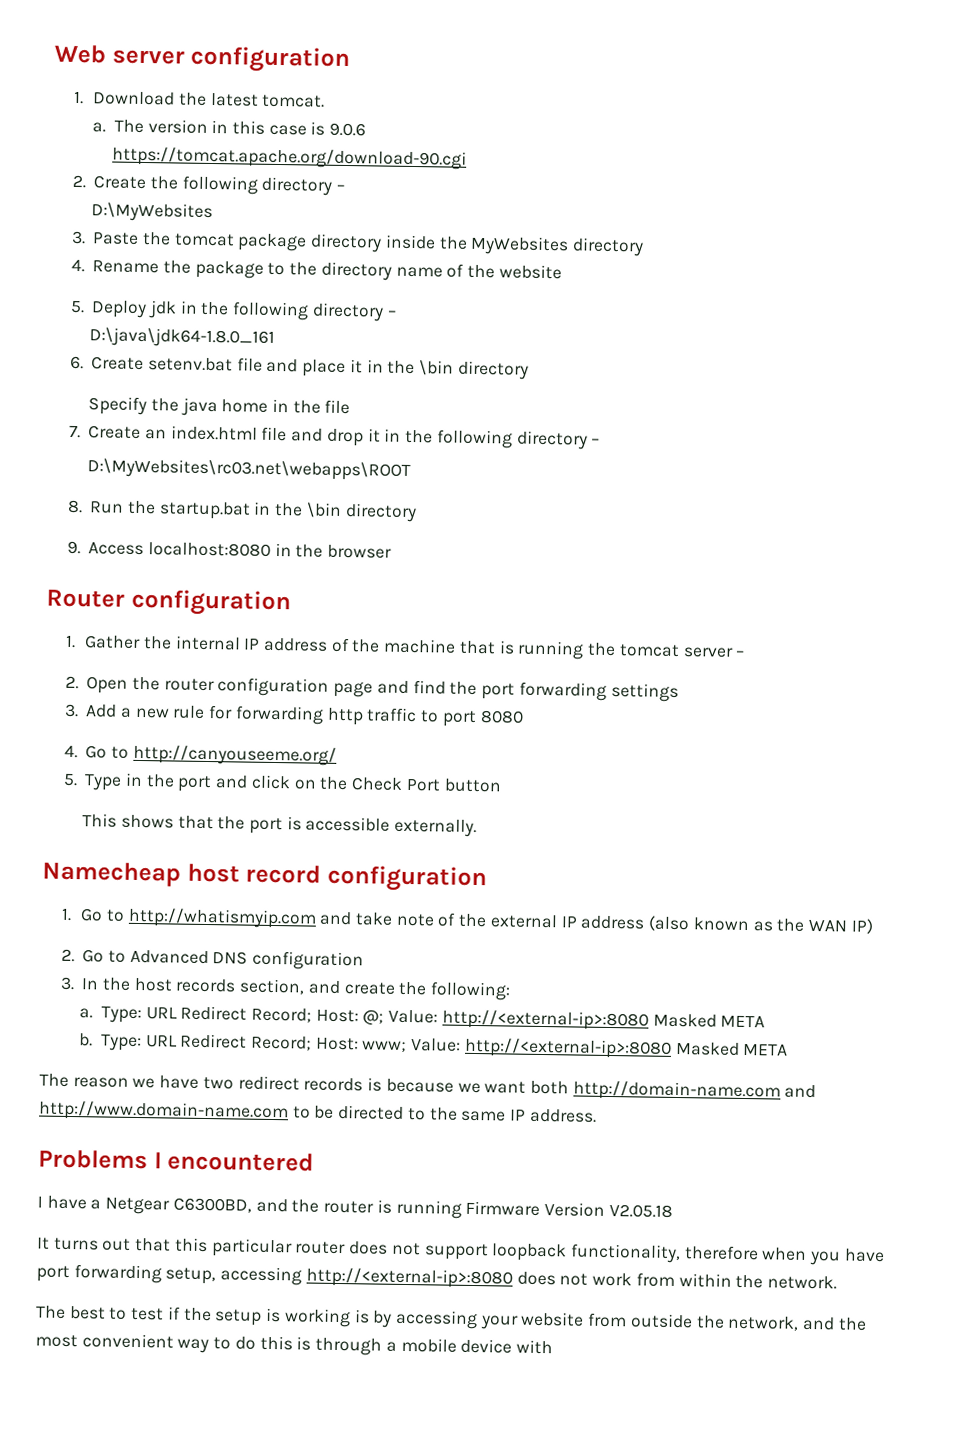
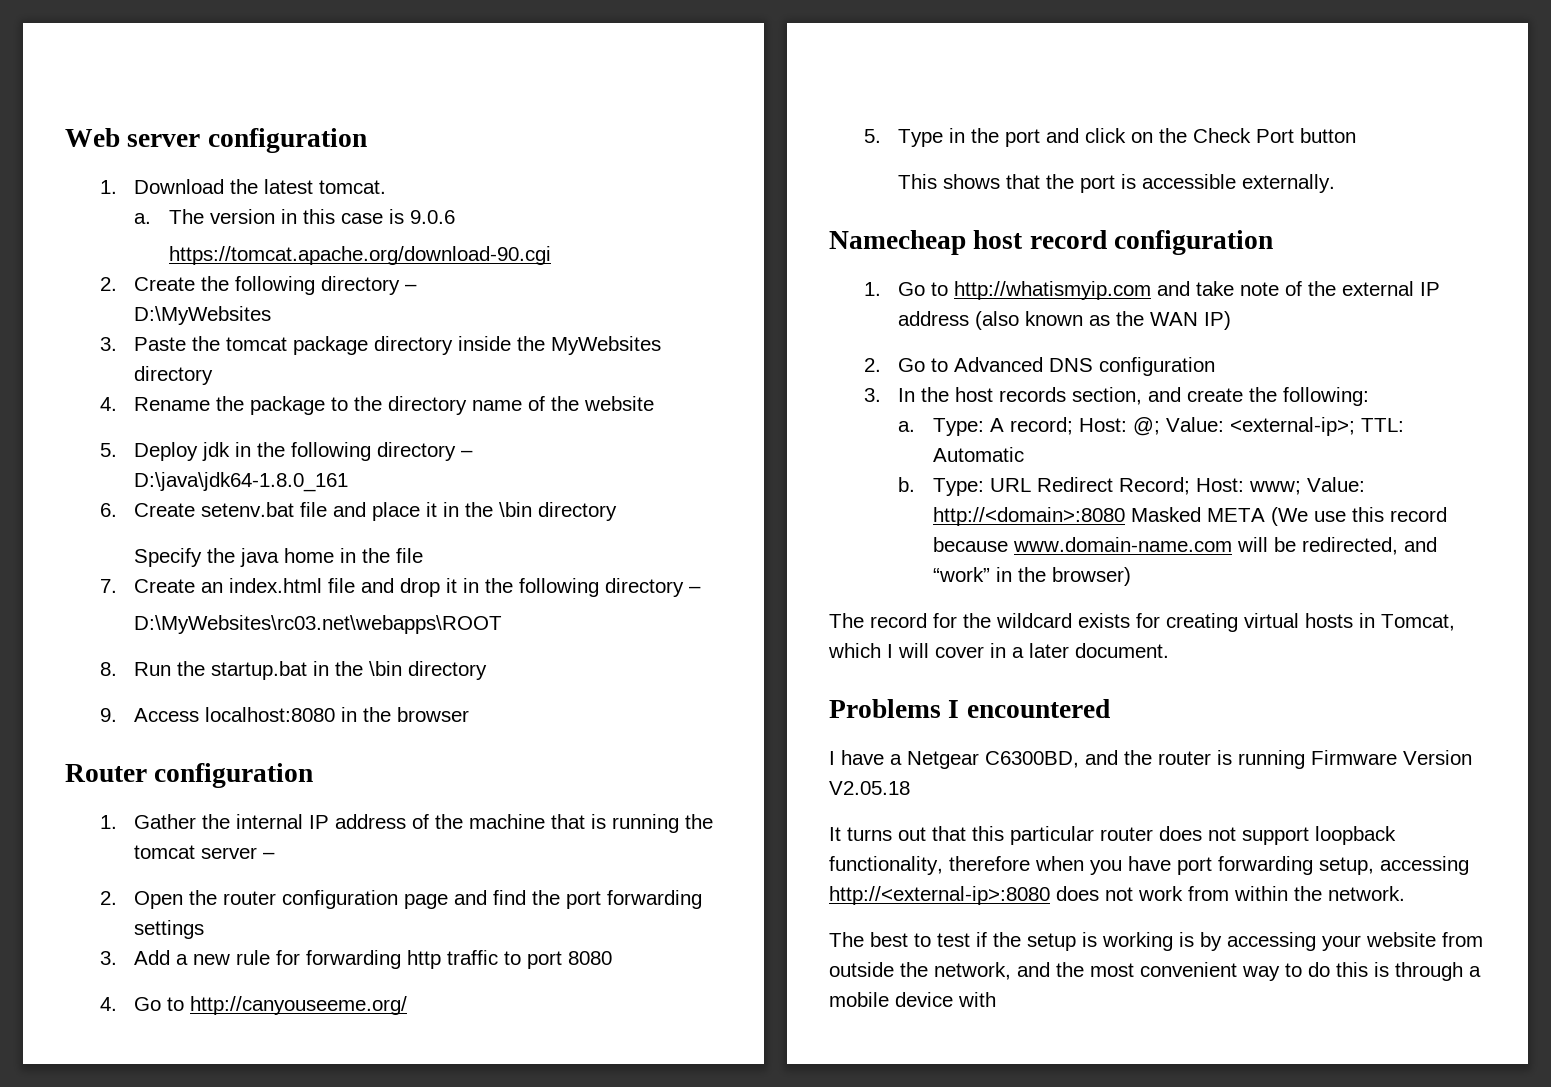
[145,1005,766,1031] URL Redirect Record; Host: @; Value: http://<external-ip>:8080 Masked META -> [989,417,1404,436] [932,447,1024,462] A record; Host: @; Value: <external-ip>; TTL: Automatic
[463,1037,789,1059] [39,1073,817,1102] [38,1100,597,1123] http://<external-ip>:8080 Masked META // The reason we have two redirect records is because we want both http://domain-name.com and http://www.domain-name.com to be directed to the same IP address. -> [932,507,1447,526] [932,537,1437,555] [932,567,1131,586] [829,613,1455,632] [828,643,1169,658] http://<domain>:8080 Masked META (We use this record because www.domain-name.com will be redirected, and “work” in the browser) // The record for the wildcard exists for creating virtual hosts in Tomcat, which I will cover in a later document.

